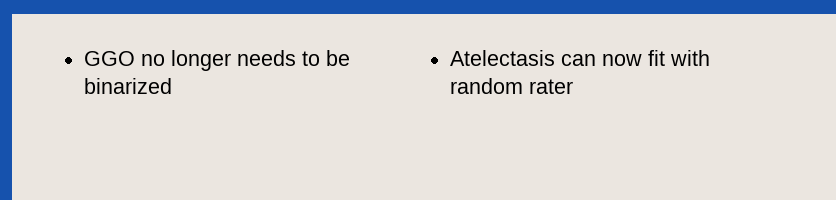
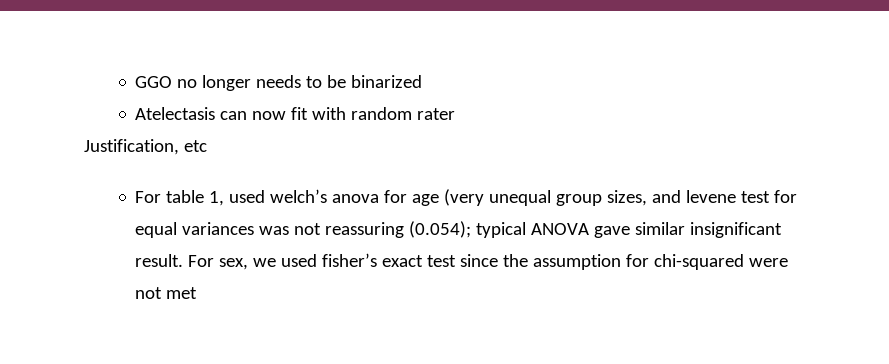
(574, 86) none -> [84,139,207,155] [135,189,798,206] [135,221,783,238] [135,253,789,270] [135,287,198,299] // Justification, etc // For table 1, used welch’s anova for age (very unequal group sizes, and levene test for equal variances was not reassuring (0.054); typical ANOVA gave similar insignificant result. For sex, we used fisher’s exact test since the assumption for chi-squared were not met

